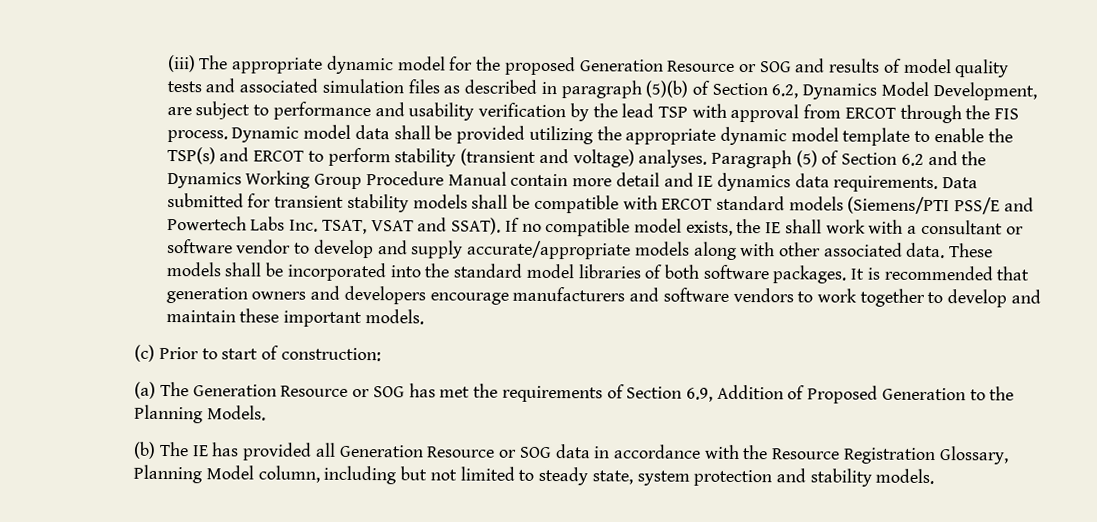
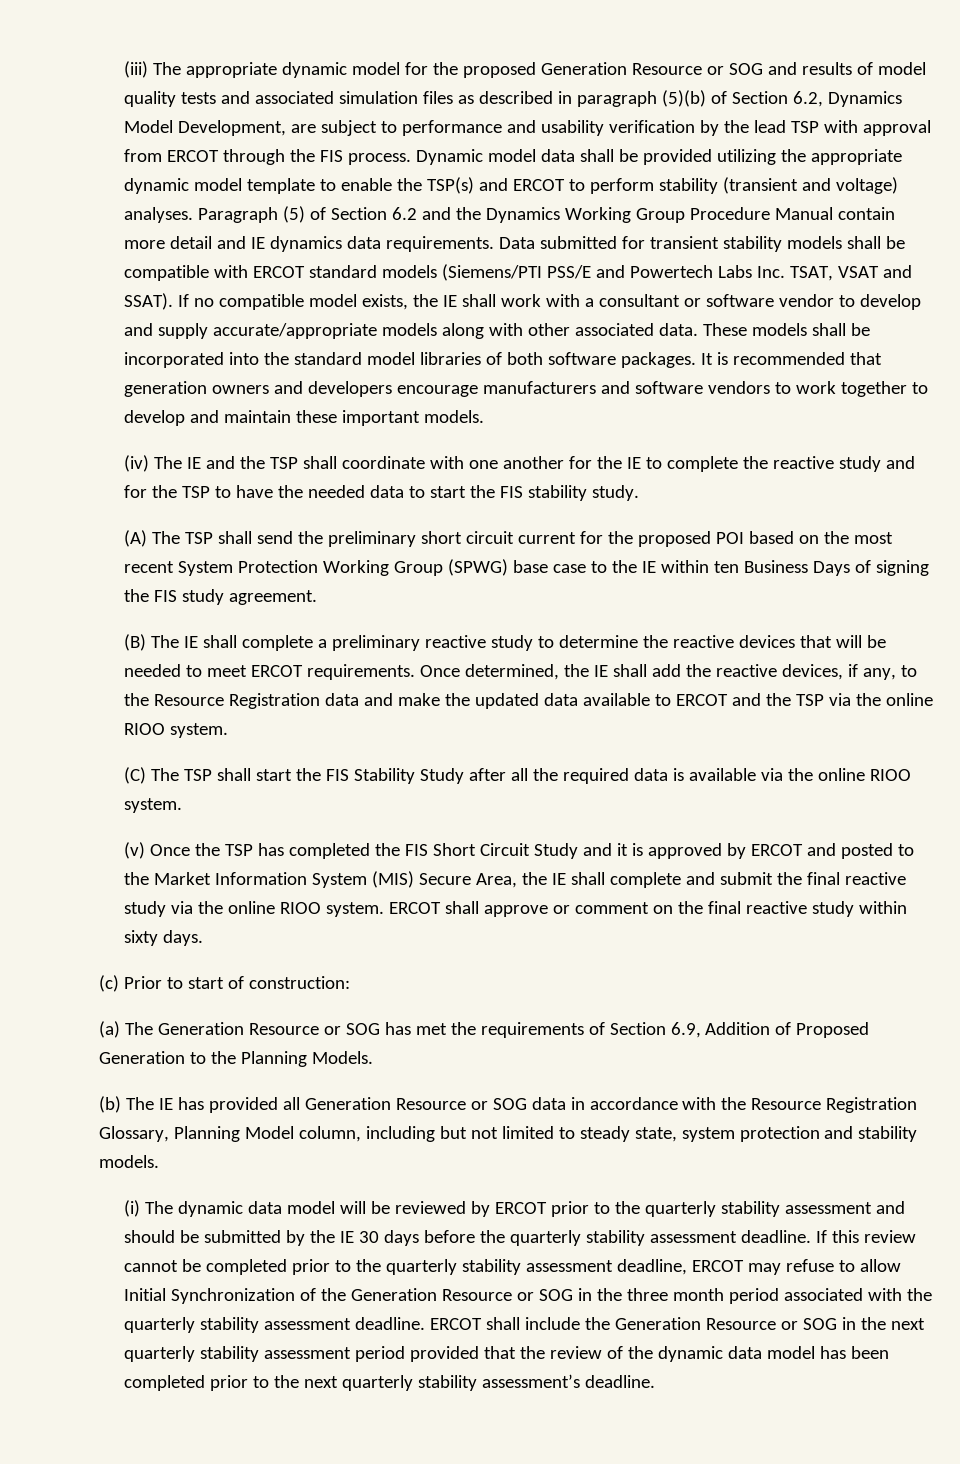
(424, 317) none -> [123,455,915,472] [123,485,639,501] [123,530,893,547] [123,559,929,576] [123,589,317,605] [123,634,886,651] [123,664,917,680] [123,693,933,709] [123,723,228,738] [123,767,911,784] [123,798,182,813] [123,842,914,859] [123,871,906,888] [123,901,907,917] [123,930,203,946] // (iv) The IE and the TSP shall coordinate with one another for the IE to complete the reactive study and for the TSP to have the needed data to start the FIS stability study. // (A) The TSP shall send the preliminary short circuit current for the proposed POI based on the most recent System Protection Working Group (SPWG) base case to the IE within ten Business Days of signing the FIS study agreement. // (B) The IE shall complete a preliminary reactive study to determine the reactive devices that will be needed to meet ERCOT requirements. Once determined, the IE shall add the reactive devices, if any, to the Resource Registration data and make the updated data available to ERCOT and the TSP via the online RIOO system. // (C) The TSP shall start the FIS Stability Study after all the required data is available via the online RIOO system. // (v) Once the TSP has completed the FIS Short Circuit Study and it is approved by ERCOT and posted to the Market Information System (MIS) Secure Area, the IE shall complete and submit the final reactive study via the online RIOO system. ERCOT shall approve or comment on the final reactive study within sixty days.
(935, 476) none -> [123,1200,905,1217] [123,1230,916,1246] [123,1259,901,1275] [123,1288,932,1304] [123,1317,925,1333] [123,1346,889,1362] [123,1374,655,1391] // (i) The dynamic data model will be reviewed by ERCOT prior to the quarterly stability assessment and should be submitted by the IE 30 days before the quarterly stability assessment deadline. If this review cannot be completed prior to the quarterly stability assessment deadline, ERCOT may refuse to allow Initial Synchronization of the Generation Resource or SOG in the three month period associated with the quarterly stability assessment deadline. ERCOT shall include the Generation Resource or SOG in the next quarterly stability assessment period provided that the review of the dynamic data model has been completed prior to the next quarterly stability assessment’s deadline.

